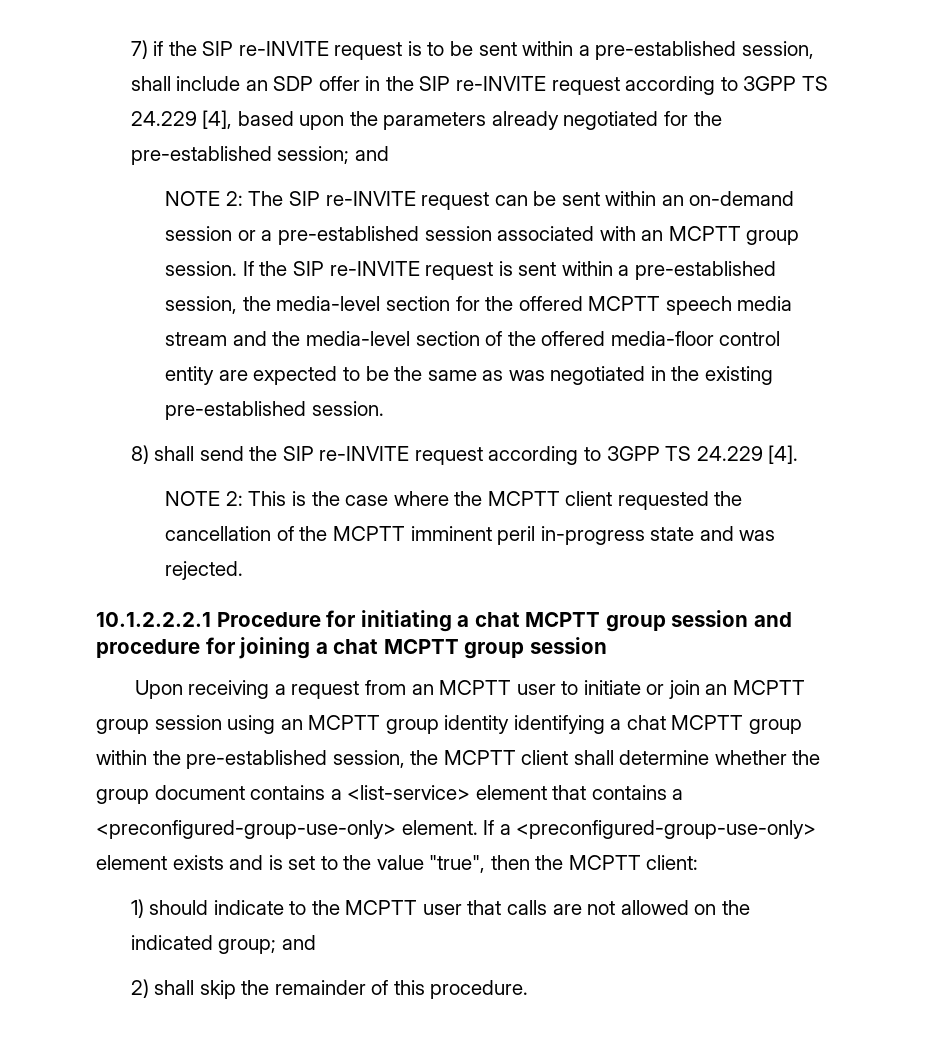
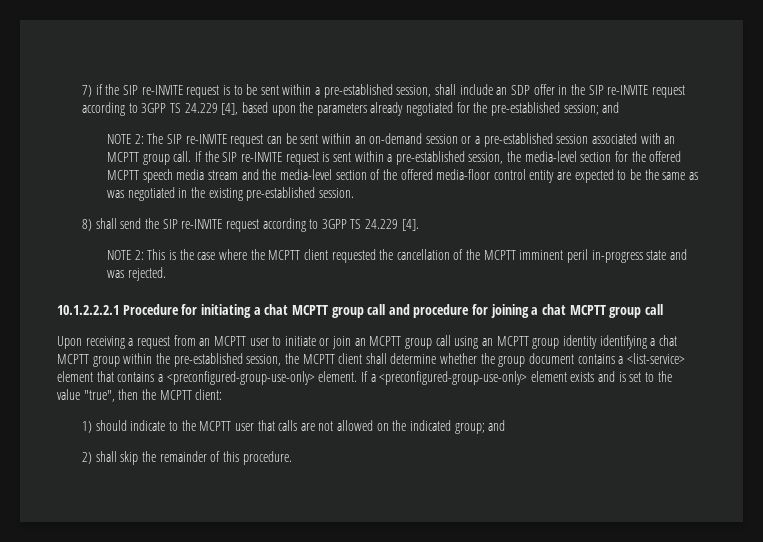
[165,261,238,276] session. -> [173,151,192,162] call.
[671,610,749,627] session -> [367,304,386,315] call
[529,637,607,654] session -> [644,304,663,315] call
[154,715,222,730] session -> [435,335,451,346] call

